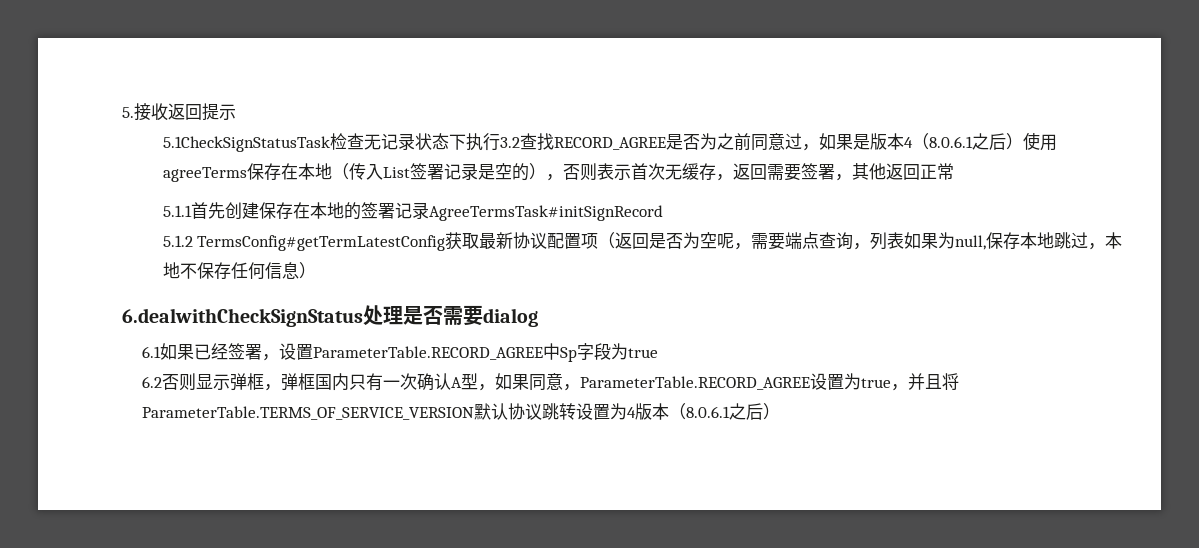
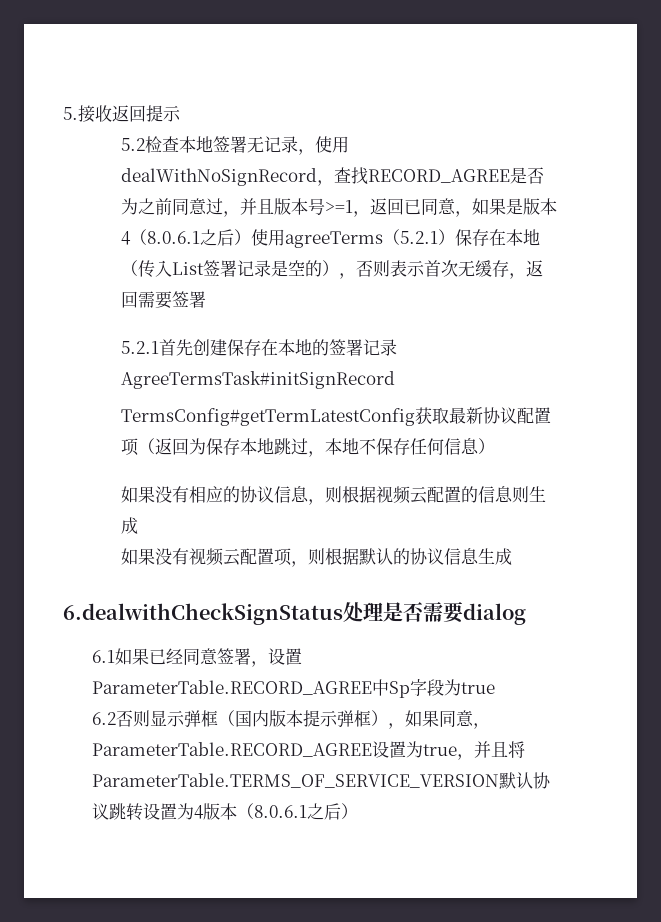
[162,133,520,152] 5.1CheckSignStatusTask检查无记录状态下执行3.2 -> [121,136,350,155] [121,168,335,186] 5.2检查本地签署无记录，使用dealWithNoSignRecord，
(819, 147) none -> [240,198,473,217] 并且版本号>=1，返回已同意，
(247, 174) none -> [383,229,456,245] （5.2.1）
[834,163,954,181] [162,205,192,217] ，其他返回正常 // 5.1.1 -> [121,341,160,354] // 5.2.1
[162,235,193,247] 5.1.2 -> (396, 380) none
[649,232,987,250] 是否为空呢，需要端点查询，列表如果为null, -> [189,438,207,455] 为
(316, 270) none -> [121,486,547,505] [121,517,139,534] [121,548,513,567] // 如果没有相应的协议信息，则根据视频云配置的信息则生成 // 如果没有视频云配置项，则根据默认的协议信息生成
(229, 351) none -> [183,648,219,665] 同意
[264,373,479,391] ，弹框国内只有一次确认A型 -> [218,710,389,727] （国内版本提示弹框）

